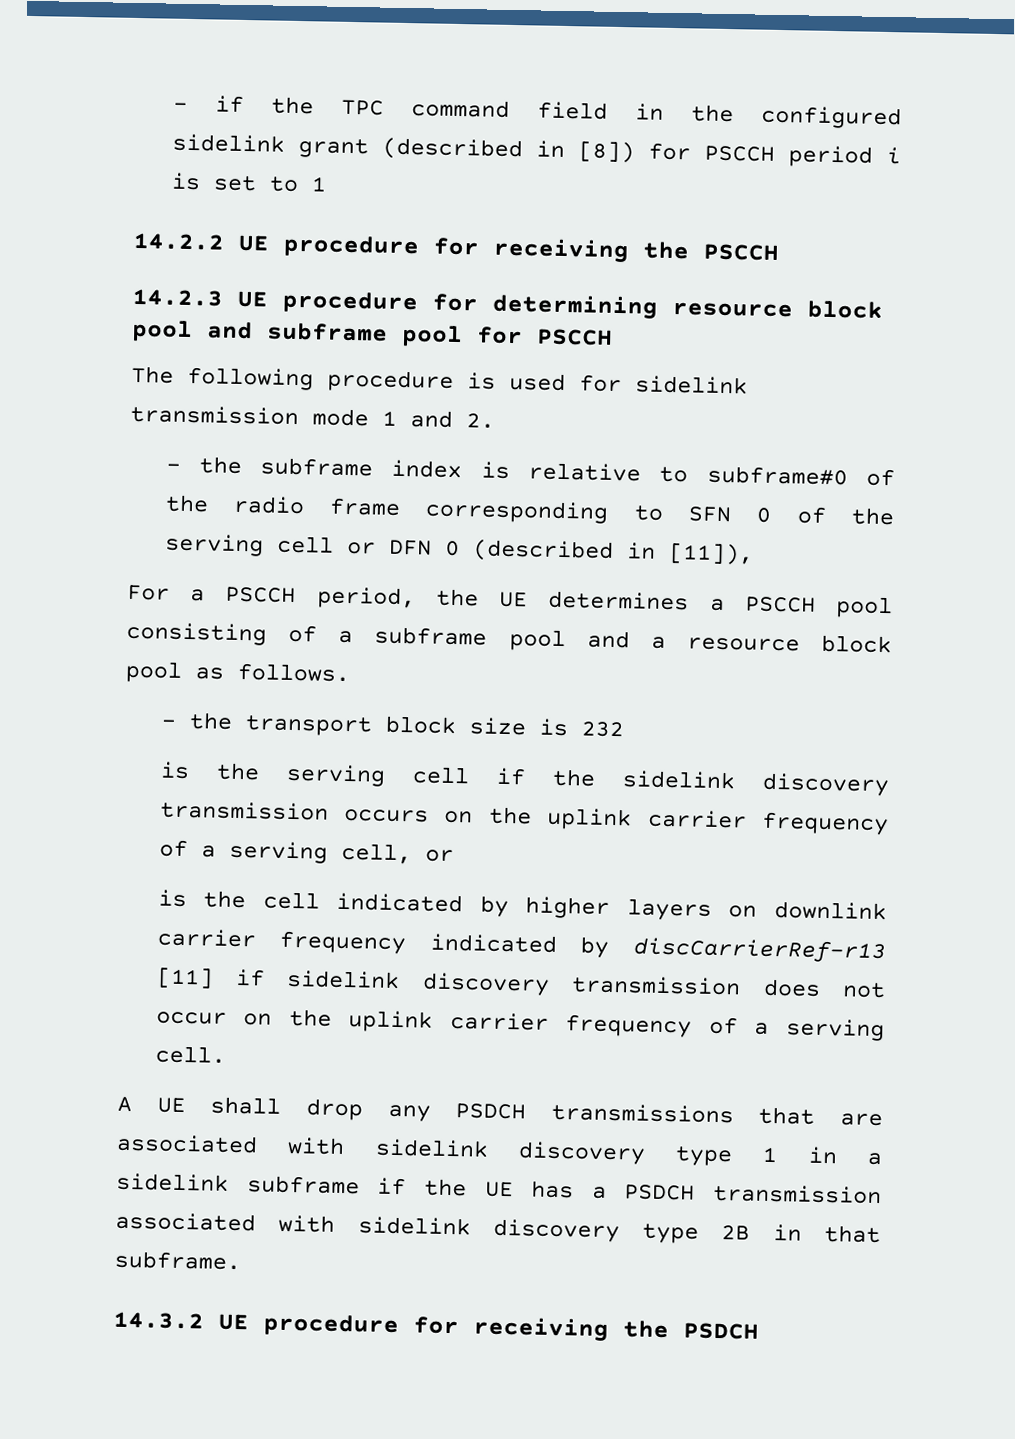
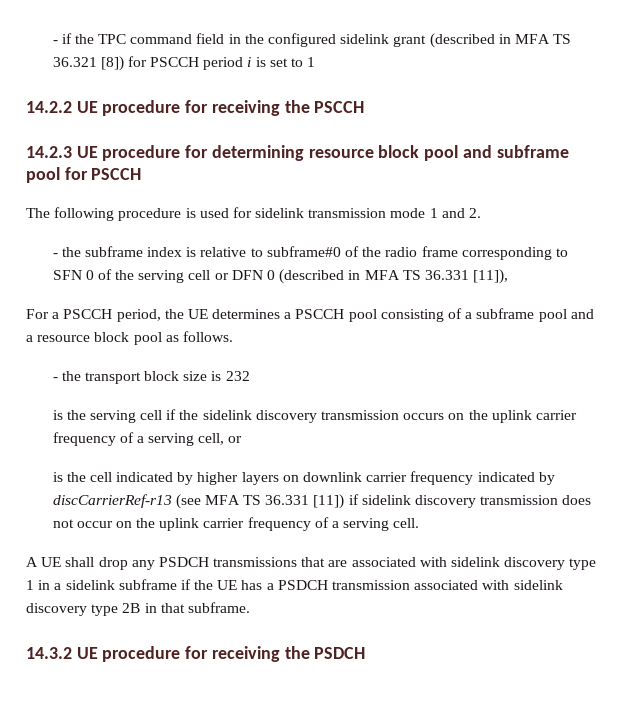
(565, 149) none -> [514,34,572,44] [52,57,97,67] MFA TS 36.321
(656, 551) none -> [364,270,469,280] MFA TS 36.331
[155,967,214,989] [11] -> [175,494,345,509] (see MFA TS 36.331 [11])

